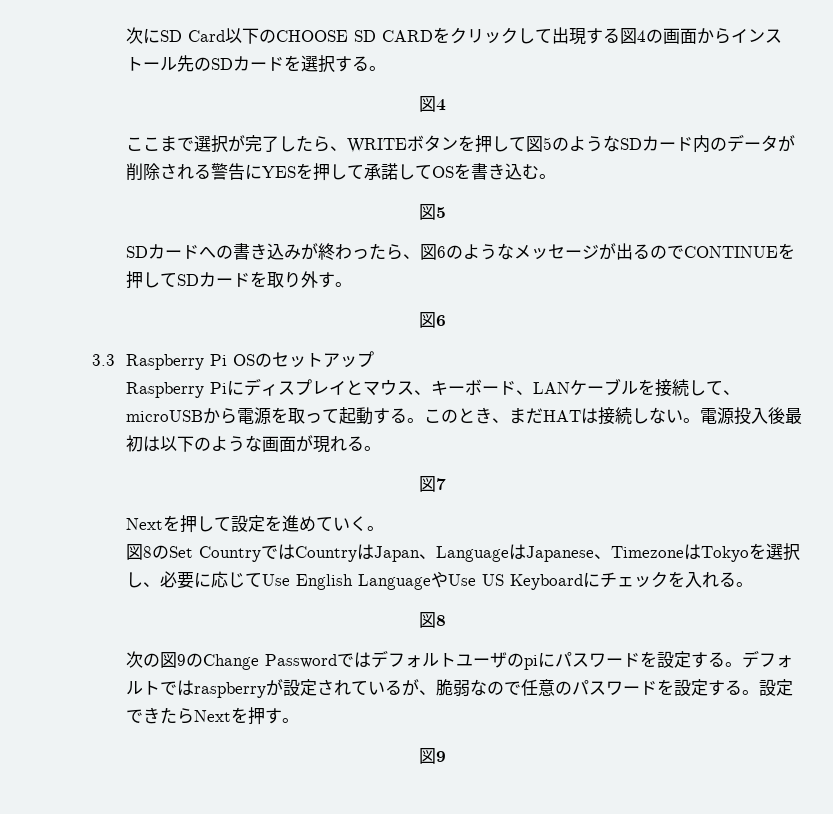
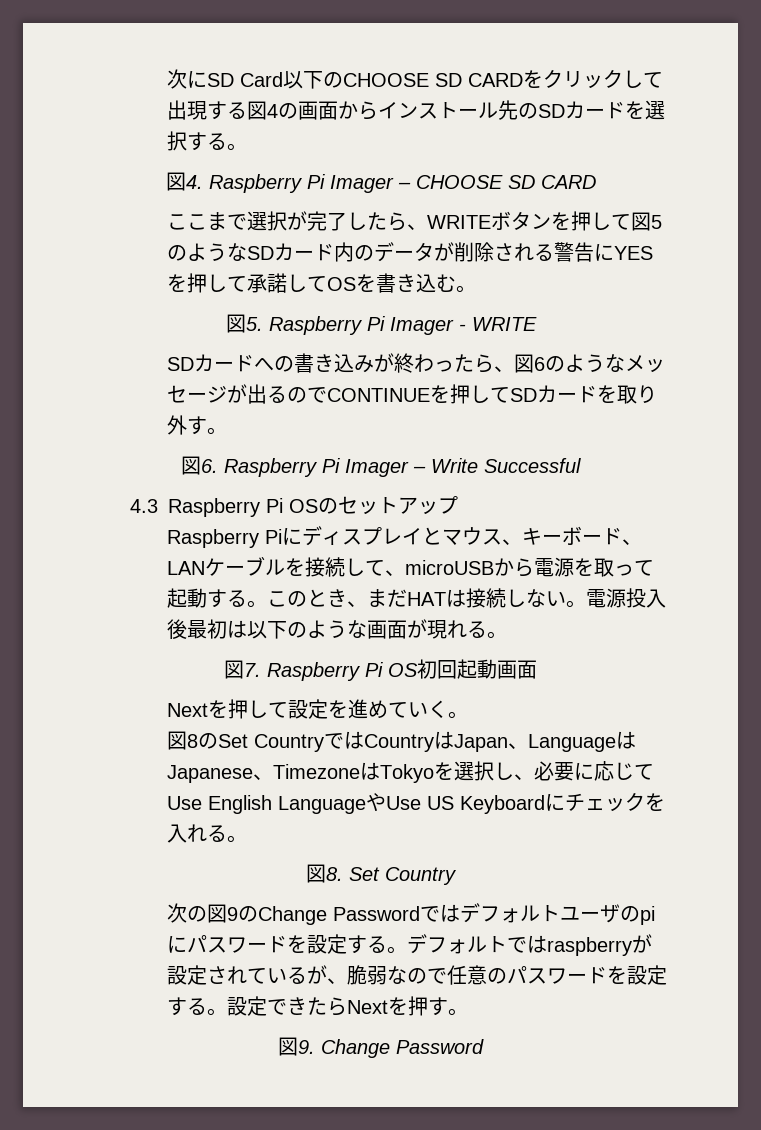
[436,99,446,111] 4 -> [185,174,596,193] 4. Raspberry Pi Imager – CHOOSE SD CARD
[436,207,446,218] 5 -> [245,316,537,335] 5. Raspberry Pi Imager - WRITE
[436,315,446,326] [92,354,116,366] 6 // 3.3 -> [201,458,581,477] [130,499,159,513] 6. Raspberry Pi Imager – Write Successful // 4.3
[436,478,446,490] 7 -> [244,659,537,681] 7. Raspberry Pi OS初回起動画面
[436,615,446,626] 8 -> [326,867,456,885] 8. Set Country
[436,751,446,762] 9 -> [298,1039,484,1058] 9. Change Password

